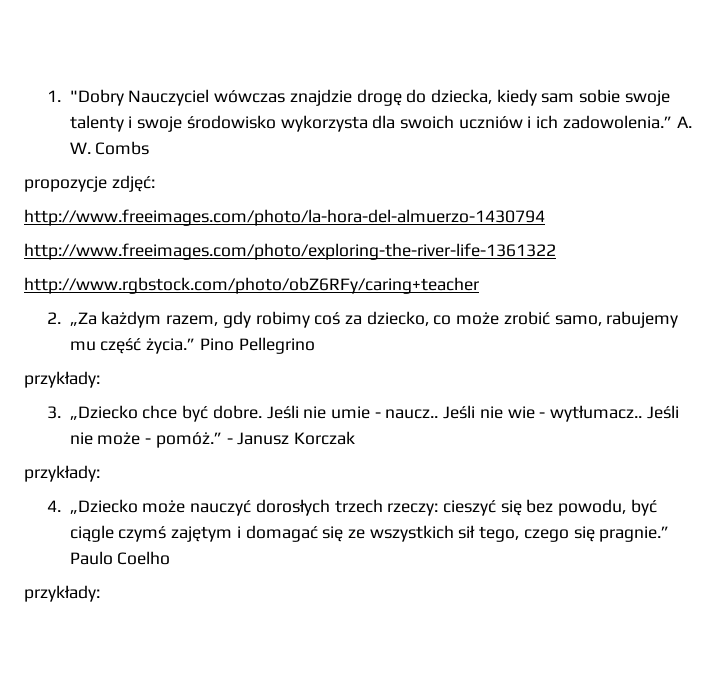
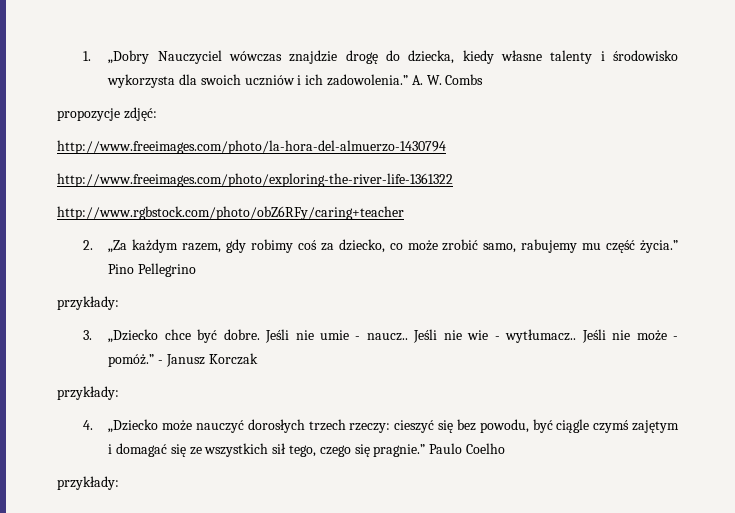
[69,89,124,106] "Dobry -> [108,50,150,64] „Dobry
[541,89,670,106] sam sobie swoje -> [500,50,542,61] własne
[137,116,183,132] swoje -> (605, 56) none

